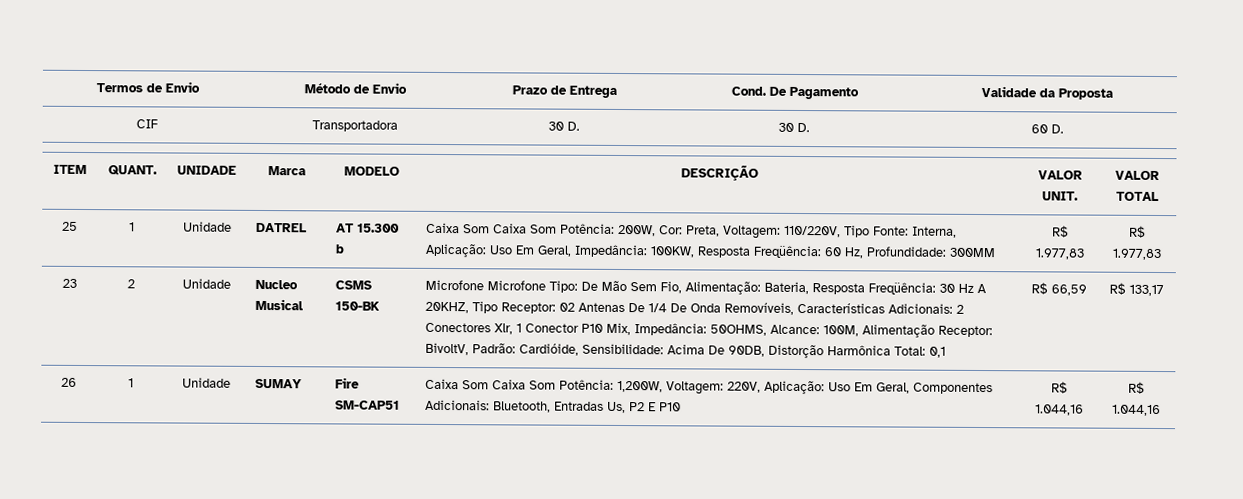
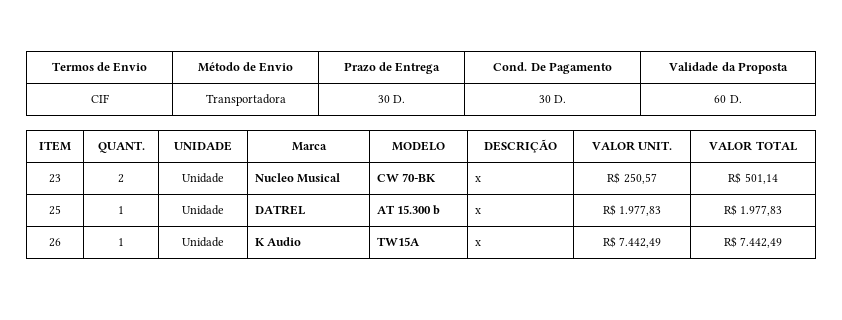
(1159, 196) none -> [49,174,61,183] [118,174,124,183] [182,173,224,183] [254,173,340,183] [376,173,436,182] [474,176,481,182] [607,172,657,184] [728,172,778,184] // 23 | 2 | Unidade | Nucleo Musical | CW 70-BK | x | R$ 250,57 | R$ 501,14
[426,222,958,239] [425,243,997,259] [1051,225,1069,238] [1034,248,1085,260] [1128,225,1146,238] [1111,248,1162,261] [61,278,77,288] [127,279,135,289] [181,278,231,289] [255,279,299,290] [255,298,305,311] [335,280,373,290] [335,301,381,311] [425,279,988,295] [425,301,965,315] [425,322,994,338] [425,342,947,359] [1031,282,1087,296] [1108,282,1164,297] [61,377,77,387] [128,378,134,388] [181,377,231,388] [255,378,303,389] [335,377,361,389] [335,400,401,410] [425,378,994,395] [425,399,682,414] [1050,381,1068,394] [1034,404,1084,416] [1127,381,1145,394] [1111,404,1161,417] Caixa Som Caixa Som Potência: 200W, Cor: Preta, Voltagem: 110/220V, Tipo Fonte: Interna, Aplicação: Uso Em Geral, Impedância: 100KW, Resposta Freqüência: 60 Hz, Profundidade: 300MM | R$ 1.977,83 | R$ 1.977,83 // 23 | 2 | Unidade | Nucleo Musical | CSMS 150-BK | Microfone Microfone Tipo: De Mão Sem Fio, Alimentação: Bateria, Resposta Freqüência: 30 Hz A 20KHZ, Tipo Receptor: 02 Antenas De 1/4 De Onda Removíveis, Características Adicionais: 2 Conectores Xlr, 1 Conector P10 Mix, Impedância: 50OHMS, Alcance: 100M, Alimentação Receptor: BivoltV, Padrão: Cardióide, Sensibilidade: Acima De 90DB, Distorção Harmônica Total: 0,1 | R$ 66,59 | R$ 133,17 // 26 | 1 | Unidade | SUMAY | Fire SM-CAP51 | Caixa Som Caixa Som Potência: 1,200W, Voltagem: 220V, Aplicação: Uso Em Geral, Componentes Adicionais: Bluetooth, Entradas Us, P2 E P10 | R$ 1.044,16 | R$ 1.044,16 -> [474,208,481,214] [602,204,662,216] [723,204,783,216] [49,238,61,247] [118,238,124,246] [182,237,224,247] [254,237,301,246] [376,237,420,246] [474,240,481,246] [602,236,662,248] [723,236,783,248] x | R$ 1.977,83 | R$ 1.977,83 // 26 | 1 | Unidade | K Audio | TW15A | x | R$ 7.442,49 | R$ 7.442,49

